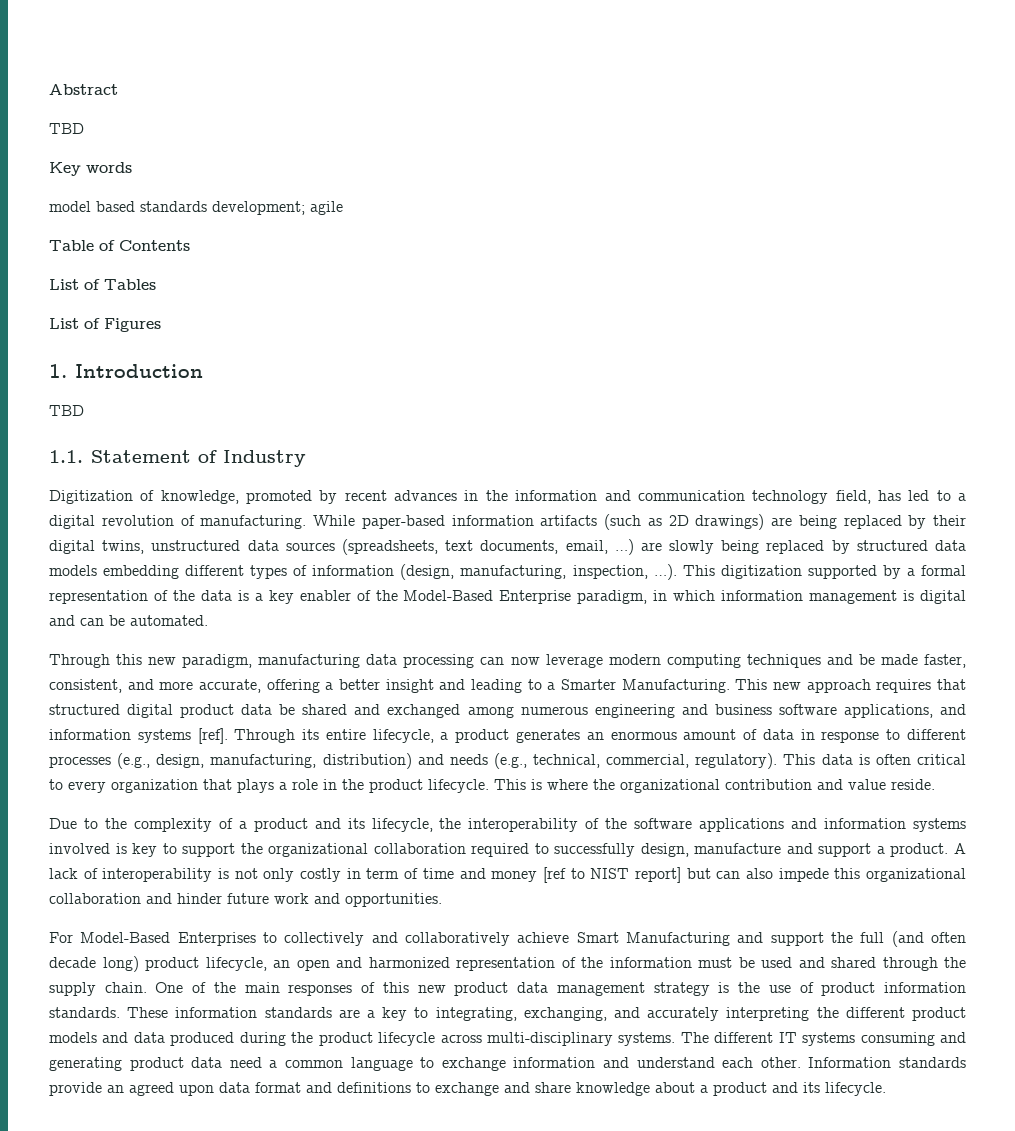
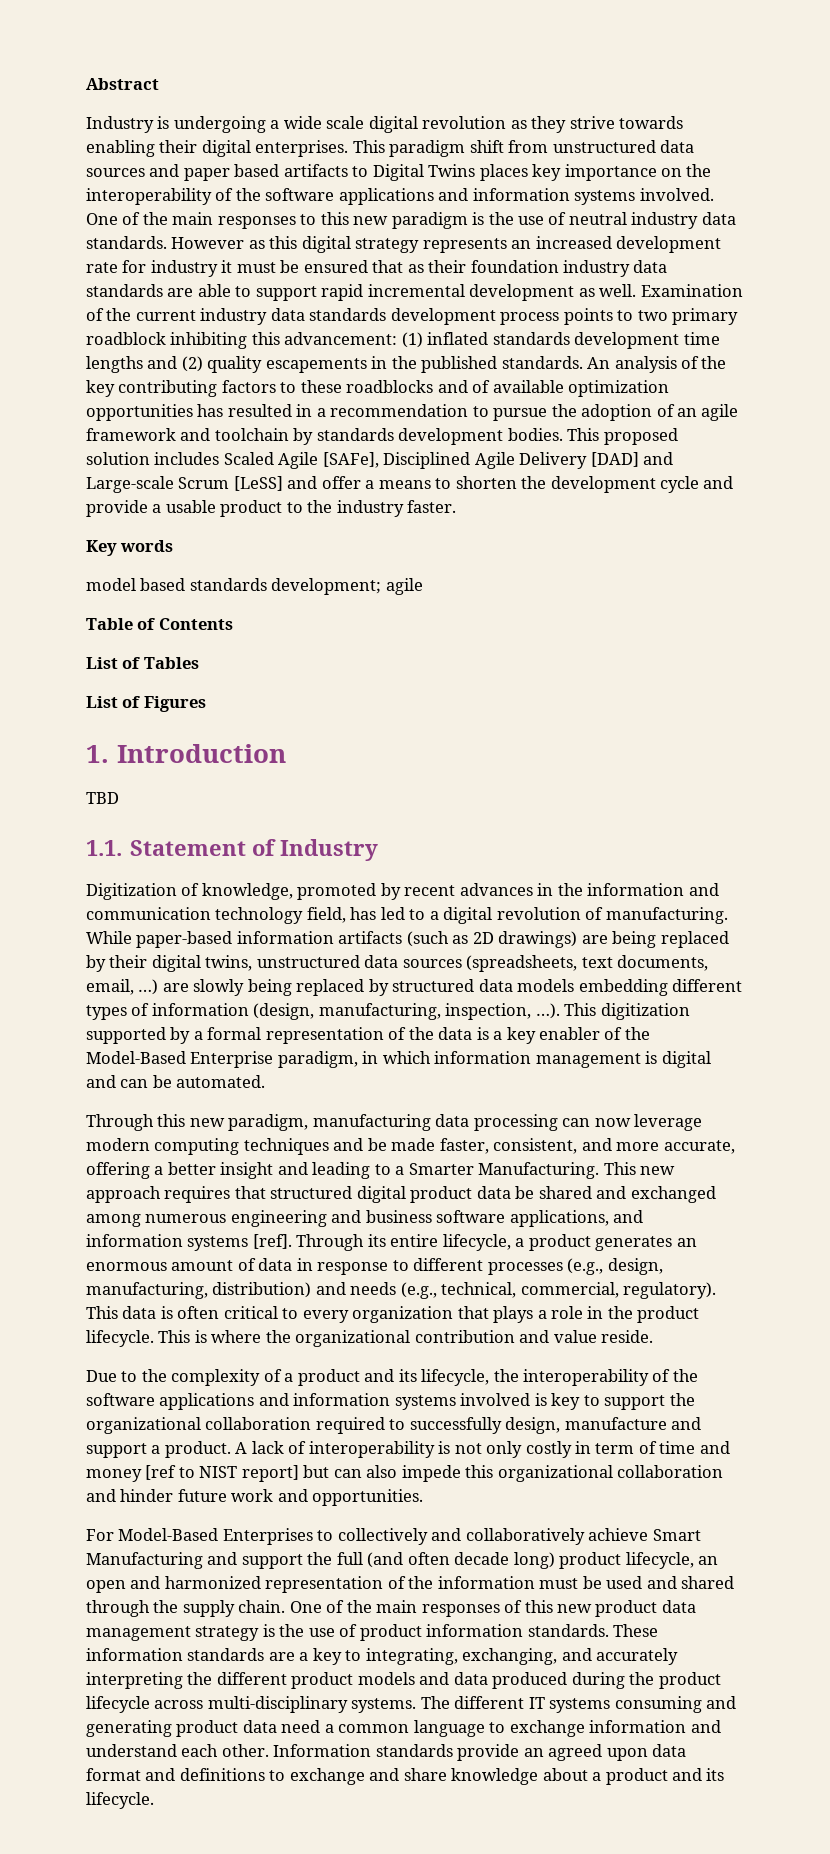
[49,123,84,134] TBD -> [86,116,684,133] [86,140,695,157] [86,164,712,181] [86,188,714,205] [86,212,736,229] [86,236,722,253] [86,260,668,277] [86,284,743,301] [86,308,739,325] [86,332,720,349] [86,356,727,373] [86,380,670,397] [86,404,739,421] [86,428,678,445] [86,452,674,469] [86,476,734,493] [86,500,457,517] Industry is undergoing a wide scale digital revolution as they strive towards enabling their digital enterprises. This paradigm shift from unstructured data sources and paper based artifacts to Digital Twins places key importance on the interoperability of the software applications and information systems involved. One of the main responses to this new paradigm is the use of neutral industry data standards. However as this digital strategy represents an increased development rate for industry it must be ensured that as their foundation industry data standards are able to support rapid incremental development as well. Examination of the current industry data standards development process points to two primary roadblock inhibiting this advancement: (1) inflated standards development time lengths and (2) quality escapements in the published standards. An analysis of the key contributing factors to these roadblocks and of available optimization opportunities has resulted in a recommendation to pursue the adoption of an agile framework and toolchain by standards development bodies. This proposed solution includes Scaled Agile [SAFe], Disciplined Agile Delivery [DAD] and Large-scale Scrum [LeSS] and offer a means to shorten the development cycle and provide a usable product to the industry faster.

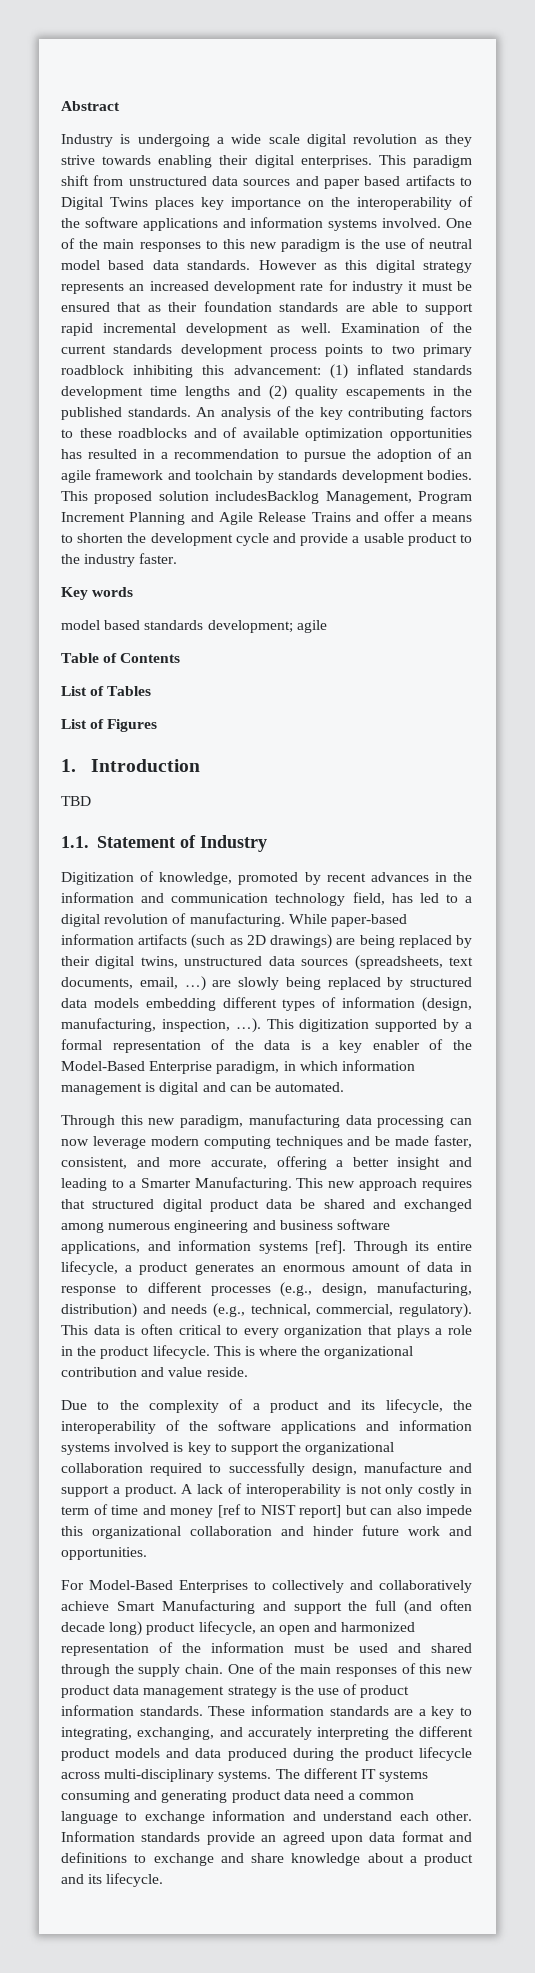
[631,212,699,229] industry -> [61,260,145,270] model based
[563,260,668,277] industry data -> (272, 306) none
[200,308,305,325] industry data -> (106, 349) none
[154,452,674,469] [86,476,283,493] includes Scaled Agile [SAFe], Disciplined Agile Delivery [DAD] and Large-scale Scrum [LeSS] -> [215,491,472,504] [61,512,351,525] includesBacklog Management, Program Increment Planning and Agile Release Trains

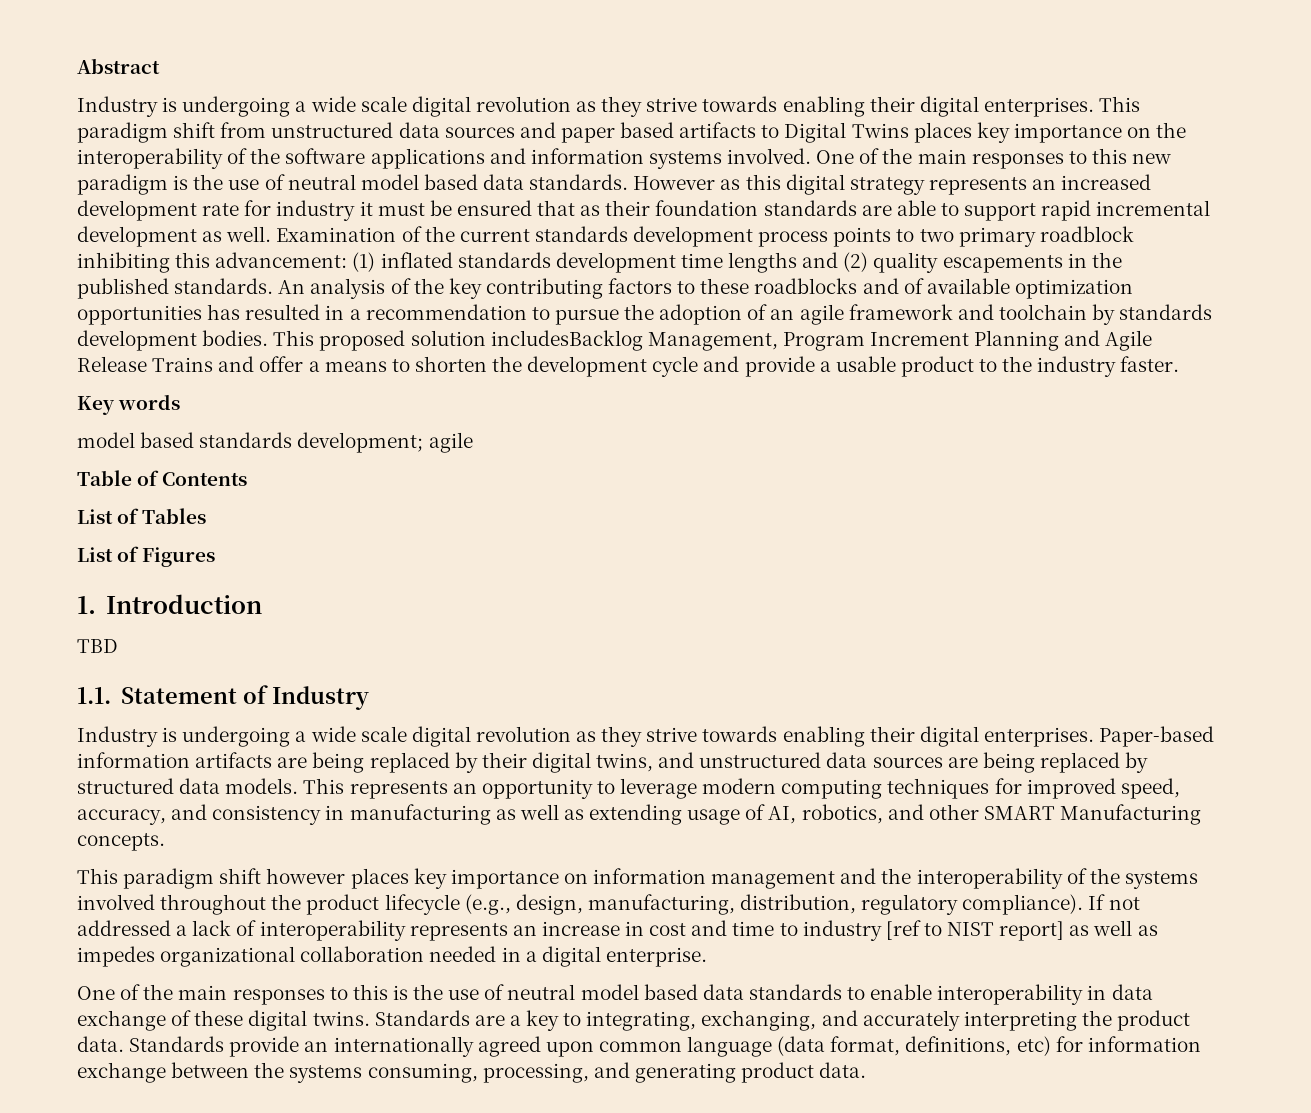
[61,871,472,885] [61,892,472,906] [61,913,407,927] [61,934,333,949] Digitization of knowledge, promoted by recent advances in the information and communication technology field, has led to a digital revolution of manufacturing. While paper-based information artifacts (such as 2D drawings) -> [77,726,1215,747] [77,752,273,768] Industry is undergoing a wide scale digital revolution as they strive towards enabling their digital enterprises. Paper-based information artifacts
[184,955,473,970] [61,976,279,991] unstructured data sources (spreadsheets, text documents, email, …) are slowly -> [658,752,978,768] and unstructured data sources are
[93,997,472,1012] [61,1018,472,1033] [61,1039,473,1053] [61,1060,415,1074] [61,1082,345,1095] [61,1114,473,1128] [61,1135,472,1149] [61,1156,472,1170] [61,1177,472,1191] [61,1199,472,1212] [61,1219,390,1233] [61,1240,472,1254] [61,1261,472,1275] [61,1282,472,1297] [61,1303,472,1318] [61,1324,472,1338] [61,1345,414,1359] [61,1367,248,1377] [61,1399,473,1413] [61,1420,472,1434] [61,1442,395,1455] [61,1462,472,1476] [61,1483,472,1497] [61,1504,472,1518] [61,1525,472,1539] [61,1547,147,1560] [61,1580,472,1593] [61,1600,472,1615] [61,1621,416,1636] [61,1642,472,1656] [61,1663,473,1677] [61,1684,410,1698] [61,1705,389,1716] models embedding different types of information (design, manufacturing, inspection, …). This digitization supported by a formal representation of the data is a key enabler of the Model-Based Enterprise paradigm, in which information management is digital and can be automated. // Through this new paradigm, manufacturing data processing can now leverage modern computing techniques and be made faster, consistent, and more accurate, offering a better insight and leading to a Smarter Manufacturing. This new approach requires that structured digital product data be shared and exchanged among numerous engineering and business software applications, and information systems [ref]. Through its entire lifecycle, a product generates an enormous amount of data in response to different processes (e.g., design, manufacturing, distribution) and needs (e.g., technical, commercial, regulatory). This data is often critical to every organization that plays a role in the product lifecycle. This is where the organizational contribution and value reside. // Due to the complexity of a product and its lifecycle, the interoperability of the software applications and information systems involved is key to support the organizational collaboration required to successfully design, manufacture and support a product. A lack of interoperability is not only costly in term of time and money [ref to NIST report] but can also impede this organizational collaboration and hinder future work and opportunities. // For Model-Based Enterprises to collectively and collaboratively achieve Smart Manufacturing and support the full (and often decade long) product lifecycle, an open and harmonized representation of the information must be used and shared through the supply chain. One of the main responses of this new product data management strategy is the use of product information standards. These information standards -> [225,778,1180,799] [77,804,1202,825] [77,833,165,851] [77,868,1198,889] [77,894,1140,915] [77,920,1158,941] [77,946,707,967] [77,984,1153,1005] [77,1010,470,1031] models. This represents an opportunity to leverage modern computing techniques for improved speed, accuracy, and consistency in manufacturing as well as extending usage of AI, robotics, and other SMART Manufacturing concepts. // This paradigm shift however places key importance on information management and the interoperability of the systems involved throughout the product lifecycle (e.g., design, manufacturing, distribution, regulatory compliance). If not addressed a lack of interoperability represents an increase in cost and time to industry [ref to NIST report] as well as impedes organizational collaboration needed in a digital enterprise. // One of the main responses to this is the use of neutral model based data standards to enable interoperability in data exchange of these digital twins. Standards
[418,1726,473,1737] [61,1747,472,1761] [61,1768,429,1782] [61,1790,415,1803] [61,1810,472,1824] [61,1831,472,1845] [61,1852,473,1866] [61,1873,164,1887] different product models and data produced during the product lifecycle across multi-disciplinary systems. The different IT systems consuming and generating product data need a common language to exchange information and understand each other. Information standards provide an agreed upon data format and definitions to exchange and share knowledge about a product and its lifecycle. -> [1117,1010,1191,1031] [77,1036,1201,1057] [77,1062,867,1083] product data. Standards provide an internationally agreed upon common language (data format, definitions, etc) for information exchange between the systems consuming, processing, and generating product data.

